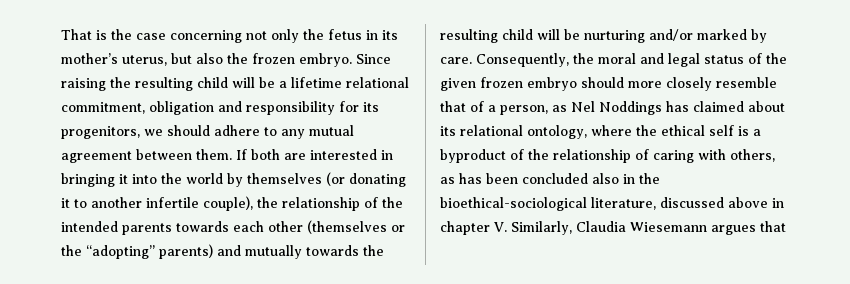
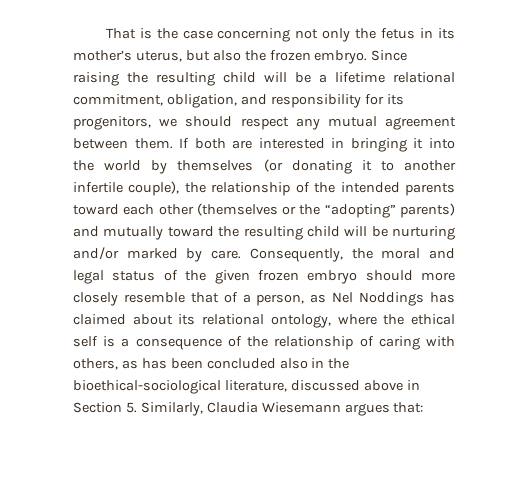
[149,101,214,115] obligation -> [166,94,237,108] obligation,
[214,125,277,136] adhere to -> [240,117,289,130] respect
[176,221,229,232] towards -> [73,204,119,215] toward
[306,245,359,256] towards -> [167,226,214,237] toward
[440,149,506,163] byproduct -> [135,338,222,350] consequence
[440,221,507,235] chapter V. -> [73,402,137,413] Section 5.
[760,221,786,232] that -> [393,402,424,413] that:

